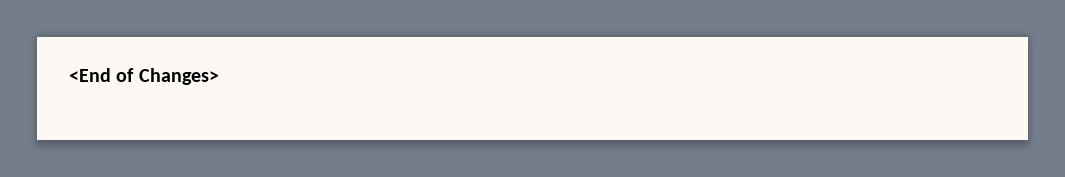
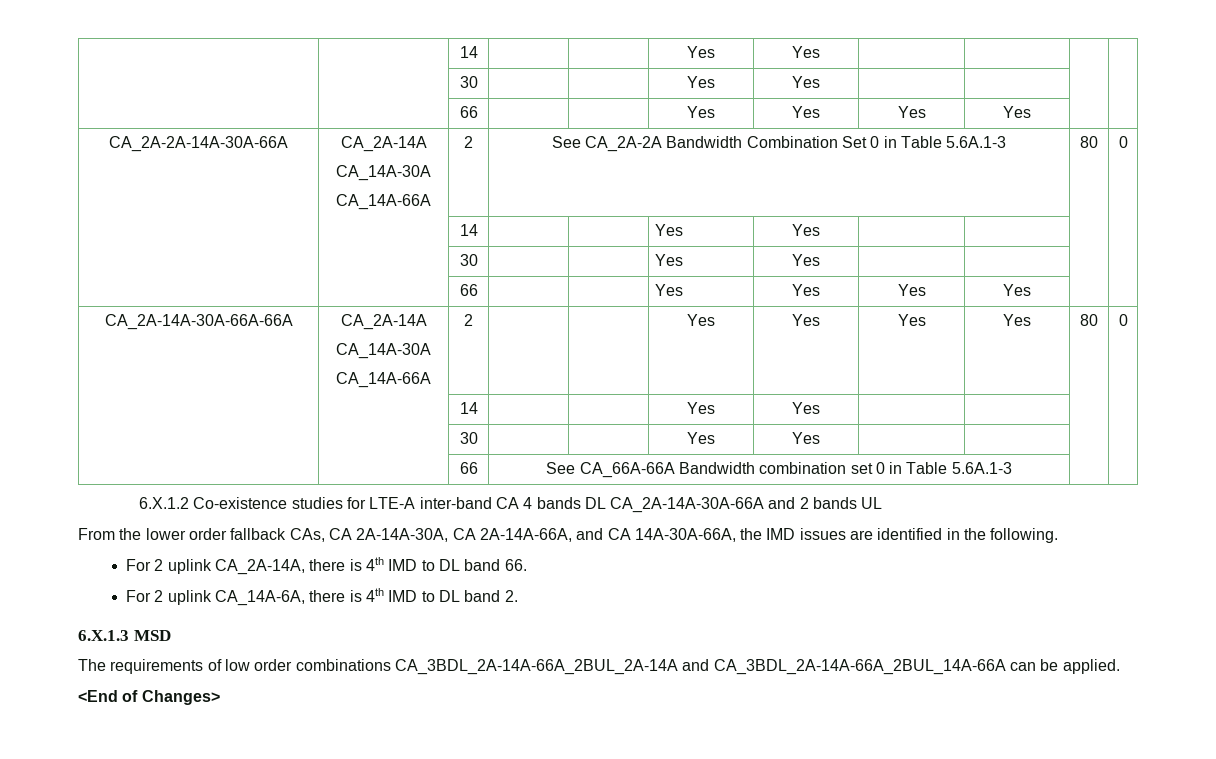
(69, 75) none -> [459,46,478,58] [687,46,715,58] [792,46,820,58] [459,76,478,88] [687,76,715,88] [792,76,820,88] [459,106,478,118] [687,106,715,118] [792,106,820,118] [897,106,926,118] [1003,106,1031,118] [109,136,288,152] [340,136,427,152] [336,165,431,181] [336,194,431,210] [464,136,473,148] [551,136,1007,152] [1080,136,1098,148] [1118,136,1128,148] [459,224,478,236] [655,224,684,236] [792,224,820,236] [459,254,478,266] [655,254,684,266] [792,254,820,266] [459,284,478,296] [655,284,684,296] [792,284,820,296] [897,284,926,296] [1003,284,1031,296] [104,314,293,330] [340,314,427,330] [336,343,431,359] [336,372,431,388] [464,314,473,326] [687,314,715,326] [792,314,820,326] [897,314,926,326] [1003,314,1031,326] [1080,314,1098,326] [1118,314,1128,326] [459,402,478,414] [687,402,715,414] [792,402,820,414] [459,432,478,444] [687,432,715,444] [792,432,820,444] [459,462,478,474] [546,462,1012,478] [138,497,883,513] [78,528,1059,543] [126,557,527,575] [126,588,518,606] [78,630,171,641] [78,659,1120,675] | | 14 | | | Yes | Yes | | | | // | | 30 | | | Yes | Yes | | | | // | | 66 | | | Yes | Yes | Yes | Yes | | // CA_2A-2A-14A-30A-66A | CA_2A-14A // CA_14A-30A // CA_14A-66A | 2 | See CA_2A-2A Bandwidth Combination Set 0 in Table 5.6A.1-3 | 80 | 0 // | | 14 | | | Yes | Yes | | | | // | | 30 | | | Yes | Yes | | | | // | | 66 | | | Yes | Yes | Yes | Yes | | // CA_2A-14A-30A-66A-66A | CA_2A-14A // CA_14A-30A // CA_14A-66A | 2 | | | Yes | Yes | Yes | Yes | 80 | 0 // | | 14 | | | Yes | Yes | | | | // | | 30 | | | Yes | Yes | | | | // | | 66 | See CA_66A-66A Bandwidth combination set 0 in Table 5.6A.1-3 | | // 6.X.1.2 Co-existence studies for LTE-A inter-band CA 4 bands DL CA_2A-14A-30A-66A and 2 bands UL // From the lower order fallback CAs, CA 2A-14A-30A, CA 2A-14A-66A, and CA 14A-30A-66A, the IMD issues are identified in the following. // For 2 uplink CA_2A-14A, there is 4th IMD to DL band 66. // For 2 uplink CA_14A-6A, there is 4th IMD to DL band 2. // 6.X.1.3 MSD // The requirements of low order combinations CA_3BDL_2A-14A-66A_2BUL_2A-14A and CA_3BDL_2A-14A-66A_2BUL_14A-66A can be applied. //

